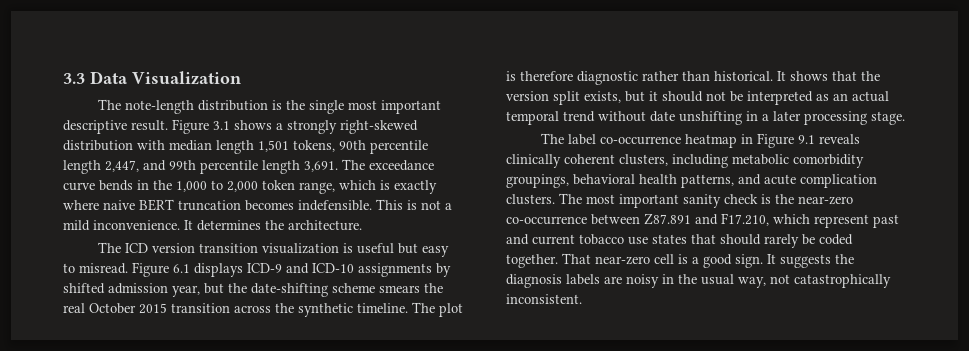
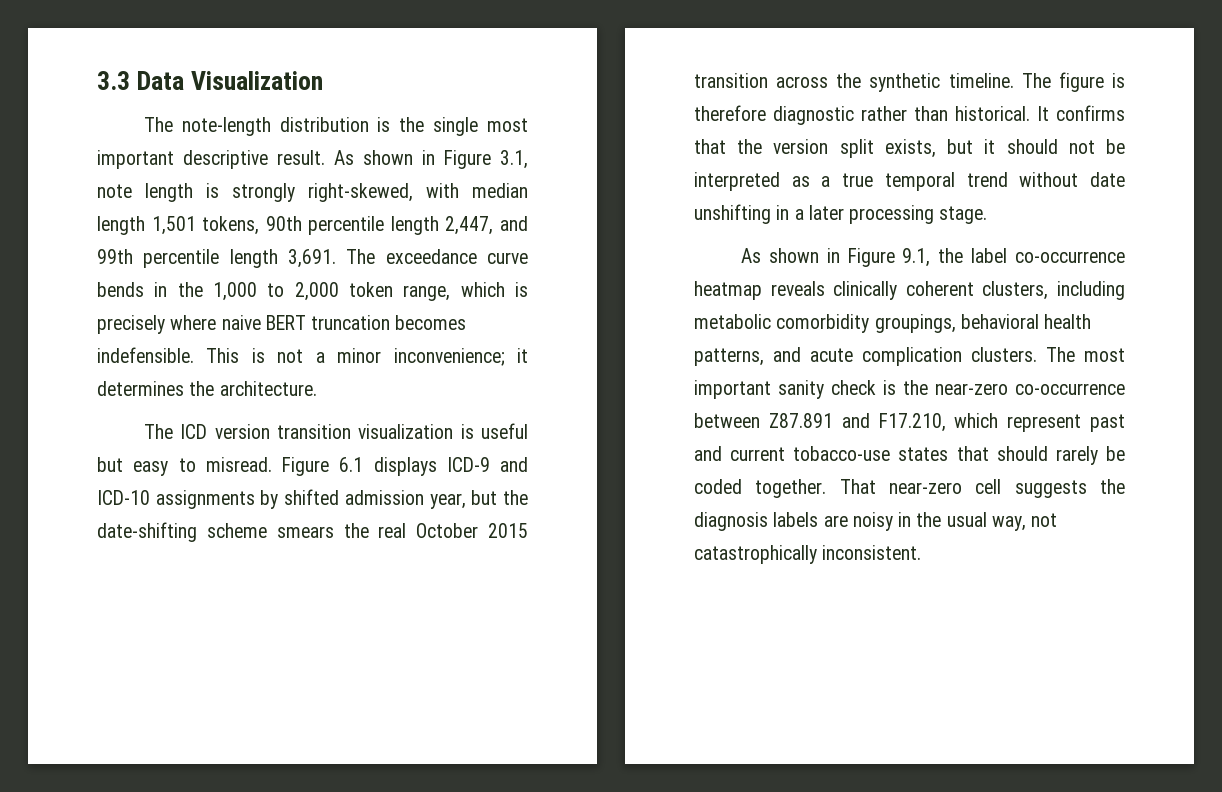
[172,119,418,134] [63,140,133,151] Figure 3.1 shows a strongly right-skewed distribution -> [334,150,528,169] [97,183,413,202] As shown in Figure 3.1, note length is strongly right-skewed,
[394,180,437,194] exactly -> [97,315,165,334] precisely
[63,220,193,231] mild inconvenience. It -> [337,348,528,366] minor inconvenience; it
[439,303,463,317] plot -> [1058,72,1104,92] figure
[790,71,828,81] shows -> [1056,105,1125,121] confirms
[833,91,889,102] an actual -> [821,173,874,187] a true
[541,133,816,148] The label co-occurrence heatmap in Figure 9.1 -> [740,248,1125,267] [694,281,762,300] As shown in Figure 9.1, the label co-occurrence heatmap
[579,234,648,245] tobacco use -> [793,446,891,461] tobacco-use
[678,254,776,268] is a good sign. It -> (1002, 486) none

